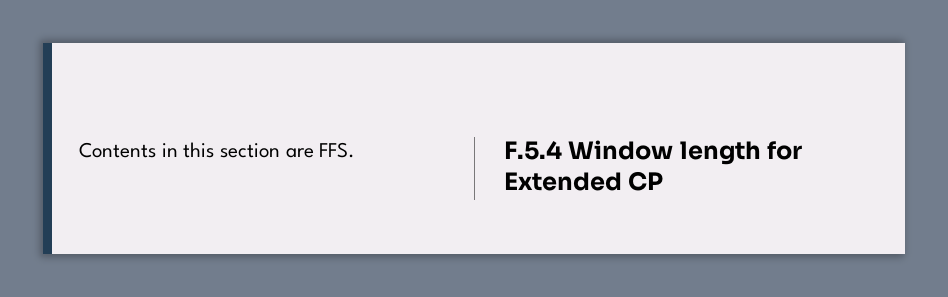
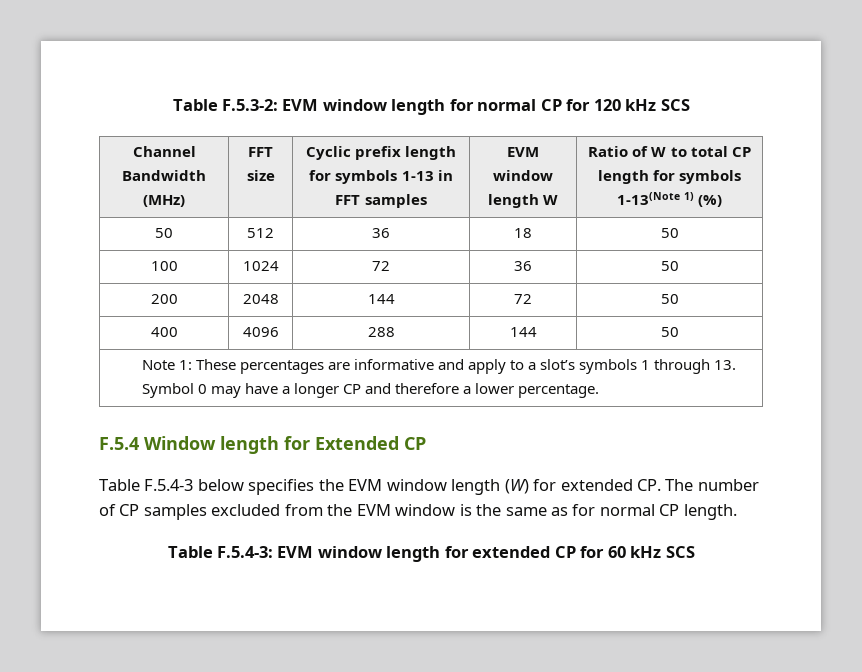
[79,142,356,158] Contents in this section are FFS. -> [172,99,690,115] [132,146,196,157] [122,170,206,181] [143,195,185,207] [248,147,273,157] [246,170,275,181] [305,146,457,160] [309,170,453,184] [335,194,427,208] [507,147,539,157] [493,170,553,181] [487,194,559,208] [588,146,751,157] [597,170,742,184] [616,192,723,207] [155,228,173,238] [247,228,274,238] [372,228,390,238] [514,228,532,238] [660,228,679,238] [150,261,178,271] [242,261,279,271] [372,261,390,271] [514,261,532,271] [660,261,679,271] [150,294,178,304] [242,294,279,304] [367,294,395,304] [514,294,532,304] [660,294,679,304] [150,327,178,337] [242,327,279,337] [367,327,395,337] [509,327,537,337] [660,327,679,337] [141,359,737,374] [141,383,600,398] Table F.5.3-2: EVM window length for normal CP for 120 kHz SCS // Channel Bandwidth (MHz) | FFT size | Cyclic prefix length for symbols 1-13 in FFT samples | EVM window length W | Ratio of W to total CP length for symbols 1-13(Note 1) (%) // 50 | 512 | 36 | 18 | 50 // 100 | 1024 | 72 | 36 | 50 // 200 | 2048 | 144 | 72 | 50 // 400 | 4096 | 288 | 144 | 50 // Note 1: These percentages are informative and apply to a slot’s symbols 1 through 13. Symbol 0 may have a longer CP and therefore a lower percentage.
(664, 181) none -> [99,479,759,495] [99,504,737,520] [167,546,695,562] // Table F.5.4-3 below specifies the EVM window length (W) for extended CP. The number of CP samples excluded from the EVM window is the same as for normal CP length. // Table F.5.4-3: EVM window length for extended CP for 60 kHz SCS

